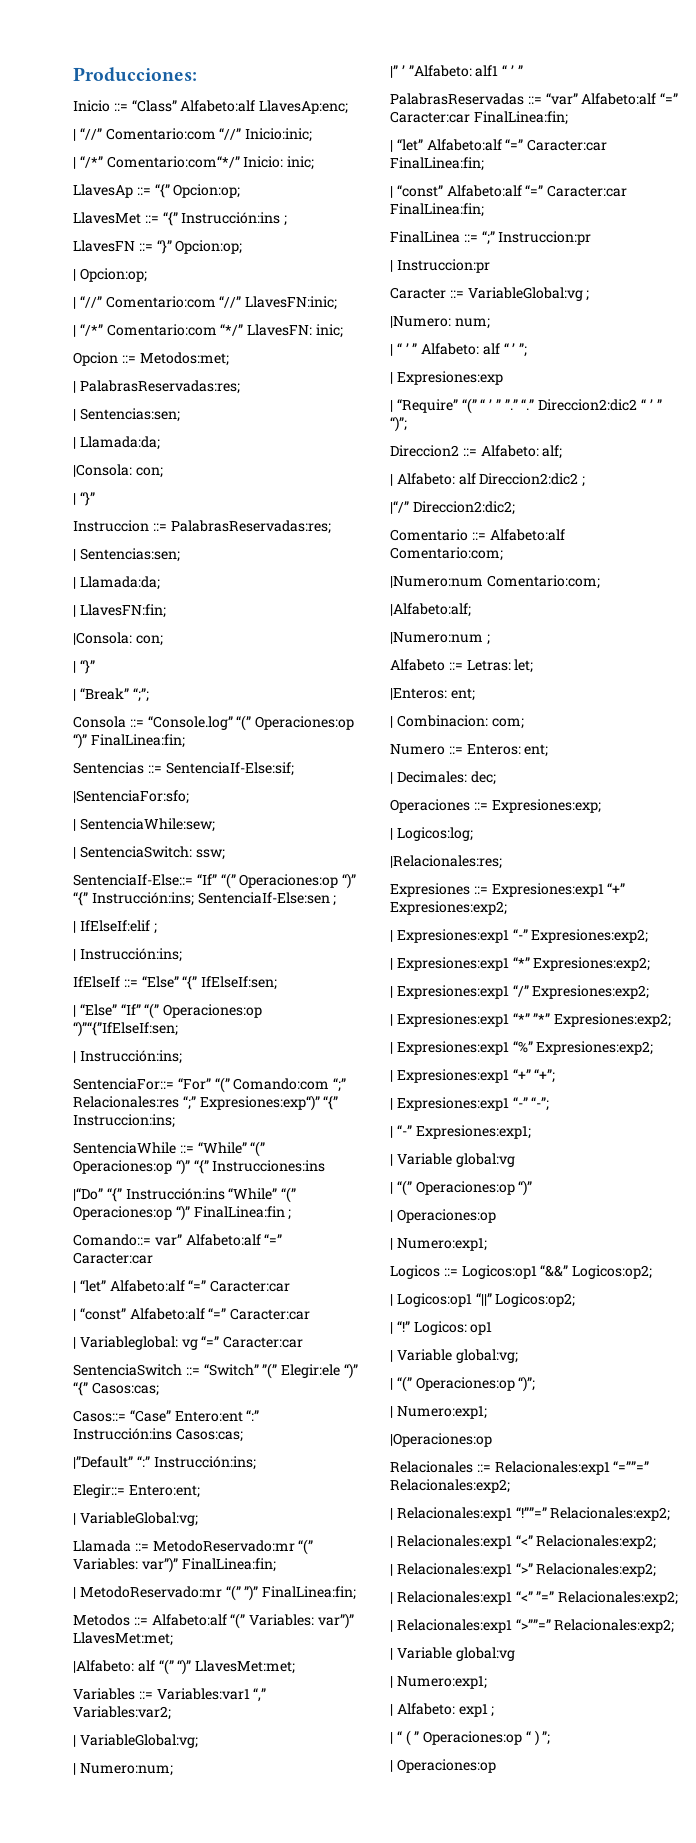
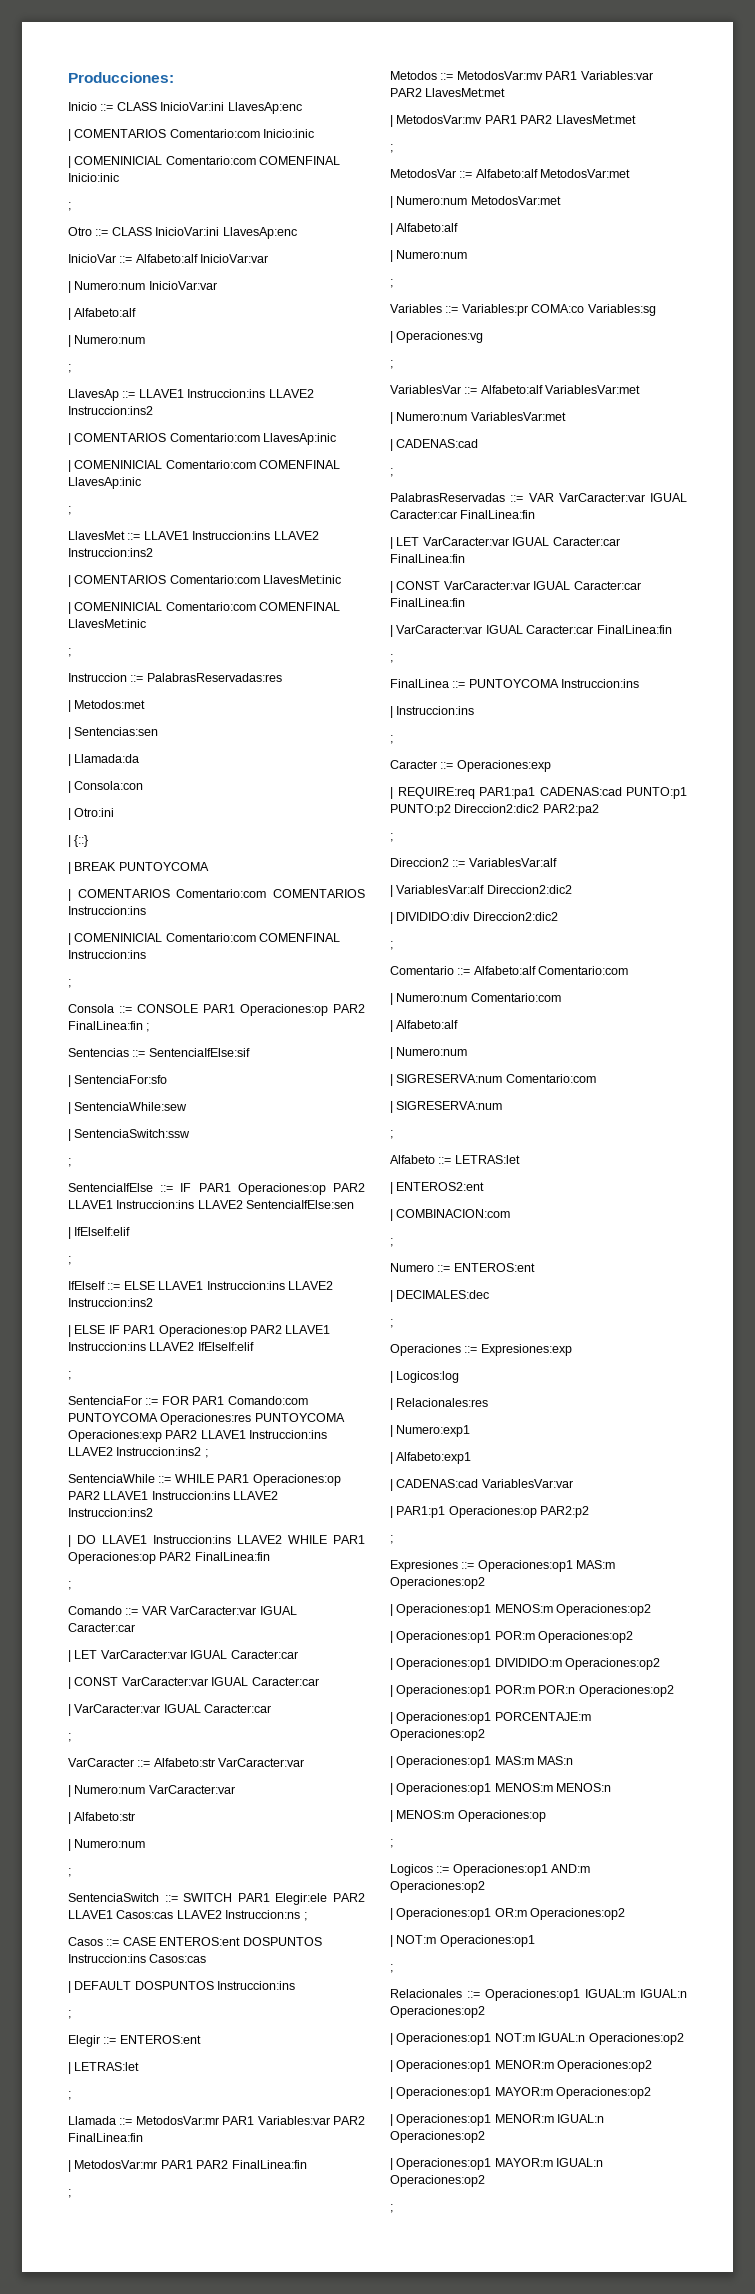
[131,100,349,114] [73,128,313,142] [73,156,315,170] [73,184,241,198] [73,212,288,226] [73,240,243,254] [73,268,147,282] [73,296,338,310] [73,324,343,338] [73,352,229,366] [73,380,240,394] [73,408,180,422] [73,436,160,450] [73,464,163,478] [73,492,95,506] “Class” Alfabeto:alf LlavesAp:enc; // | “//” Comentario:com “//” Inicio:inic; // | “/*” Comentario:com“*/” Inicio: inic; // LlavesAp ::= “{” Opcion:op; // LlavesMet ::= “{” Instrucción:ins ; // LlavesFN ::= “}” Opcion:op; // | Opcion:op; // | “//” Comentario:com “//” LlavesFN:inic; // | “/*” Comentario:com “*/” LlavesFN: inic; // Opcion ::= Metodos:met; // | PalabrasReservadas:res; // | Sentencias:sen; // | Llamada:da; // |Consola: con; // | “}” -> [116,102,302,114] [68,129,315,141] [68,156,341,168] [68,173,119,182] [68,202,71,211] [68,227,297,239] [68,254,269,263] [68,281,217,293] [68,308,137,320] [68,335,146,347] [68,364,71,373] [68,389,314,401] [68,406,153,415] [68,433,337,445] [68,460,341,472] [68,477,141,489] [68,506,71,515] [68,531,319,540] [68,548,153,557] [68,575,342,587] [68,602,341,614] [68,619,146,628] [68,648,71,657] CLASS InicioVar:ini LlavesAp:enc // | COMENTARIOS Comentario:com Inicio:inic // | COMENINICIAL Comentario:com COMENFINAL Inicio:inic // ; // Otro ::= CLASS InicioVar:ini LlavesAp:enc // InicioVar ::= Alfabeto:alf InicioVar:var // | Numero:num InicioVar:var // | Alfabeto:alf // | Numero:num // ; // LlavesAp ::= LLAVE1 Instruccion:ins LLAVE2 Instruccion:ins2 // | COMENTARIOS Comentario:com LlavesAp:inic // | COMENINICIAL Comentario:com COMENFINAL LlavesAp:inic // ; // LlavesMet ::= LLAVE1 Instruccion:ins LLAVE2 Instruccion:ins2 // | COMENTARIOS Comentario:com LlavesMet:inic // | COMENINICIAL Comentario:com COMENFINAL LlavesMet:inic // ;
[170,520,331,534] [73,548,180,562] [73,576,160,590] [73,604,166,618] [73,632,163,646] [73,660,95,674] [73,688,149,702] [73,715,355,731] [73,733,185,749] PalabrasReservadas:res; // | Sentencias:sen; // | Llamada:da; // | LlavesFN:fin; // |Consola: con; // | “}” // | “Break” “;”; // Consola ::= “Console.log” “(” Operaciones:op “)” FinalLinea:fin; -> [146,673,282,682] [68,700,146,712] [68,727,159,739] [68,754,140,766] [68,781,144,793] [68,808,115,820] [68,835,89,847] [68,862,209,874] [68,889,365,901] [68,906,146,915] [68,933,341,945] [68,950,146,959] [68,979,71,988] [68,1004,365,1016] [68,1021,150,1032] PalabrasReservadas:res // | Metodos:met // | Sentencias:sen // | Llamada:da // | Consola:con // | Otro:ini // | {::} // | BREAK PUNTOYCOMA // | COMENTARIOS Comentario:com COMENTARIOS Instruccion:ins // | COMENINICIAL Comentario:com COMENFINAL Instruccion:ins // ; // Consola ::= CONSOLE PAR1 Operaciones:op PAR2 FinalLinea:fin ;
[165,762,294,776] [73,790,189,804] [73,818,215,832] [73,846,225,860] [73,873,357,889] [73,892,337,906] SentenciaIf-Else:sif; // |SentenciaFor:sfo; // | SentenciaWhile:sew; // | SentenciaSwitch: ssw; // SentenciaIf-Else::= “If” “(” Operaciones:op “)” “{” Instrucción:ins; SentenciaIf-Else:sen ; -> [148,1048,250,1057] [68,1075,168,1087] [68,1102,188,1114] [68,1129,191,1141] [68,1158,71,1167] [68,1183,365,1195] [68,1200,355,1209] SentenciaIfElse:sif // | SentenciaFor:sfo // | SentenciaWhile:sew // | SentenciaSwitch:ssw // ; // SentenciaIfElse ::= IF PAR1 Operaciones:op PAR2 LLAVE1 Instruccion:ins LLAVE2 SentenciaIfElse:sen
[153,923,157,934] [73,948,182,962] ; // | Instrucción:ins; -> [68,1256,71,1265] // ;
[141,976,278,990] [73,1003,263,1019] [73,1021,178,1037] [73,1050,182,1064] [73,1077,347,1093] [73,1095,339,1111] [73,1114,175,1128] [73,1141,266,1157] [73,1159,326,1175] [73,1187,297,1203] [73,1205,292,1221] [73,1234,283,1246] [73,1252,153,1264] [73,1280,291,1293] [73,1308,311,1321] [73,1336,304,1350] [73,1363,358,1379] [73,1382,159,1396] [73,1410,260,1422] [73,1428,243,1442] [73,1456,256,1470] [73,1484,200,1498] [73,1512,198,1526] [73,1539,314,1555] [73,1557,276,1573] [73,1585,357,1601] [73,1613,354,1629] [73,1632,173,1646] [73,1659,296,1675] [73,1688,267,1702] [73,1706,171,1720] [73,1734,198,1748] [73,1763,173,1776] [390,65,523,78] [390,93,679,105] [390,111,568,125] [390,139,608,152] [390,157,484,171] [390,185,628,198] [390,203,484,217] “Else” “{” IfElseIf:sen; // | “Else” “If” “(” Operaciones:op “)”“{”IfElseIf:sen; // | Instrucción:ins; // SentenciaFor::= “For” “(” Comando:com “;” Relacionales:res “;” Expresiones:exp“)” “{” Instruccion:ins; // SentenciaWhile ::= “While” “(” Operaciones:op “)” “{” Instrucciones:ins // |“Do” “{” Instrucción:ins “While” “(” Operaciones:op “)” FinalLinea:fin ; // Comando::= var” Alfabeto:alf “=” Caracter:car // | “let” Alfabeto:alf “=” Caracter:car // | “const” Alfabeto:alf “=” Caracter:car // | Variableglobal: vg “=” Caracter:car // SentenciaSwitch ::= “Switch” ”(” Elegir:ele “)” “{” Casos:cas; // Casos::= “Case” Entero:ent “:” Instrucción:ins Casos:cas; // |”Default” “:” Instrucción:ins; // Elegir::= Entero:ent; // | VariableGlobal:vg; // Llamada ::= MetodoReservado:mr “(” Variables: var”)” FinalLinea:fin; // | MetodoReservado:mr “(” ”)” FinalLinea:fin; // Metodos ::= Alfabeto:alf “(” Variables: var”)” LlavesMet:met; // |Alfabeto: alf “(” “)” LlavesMet:met; // Variables ::= Variables:var1 “,” Variables:var2; // | VariableGlobal:vg; // | Numero:num; // |” ’ ”Alfabeto: alf1 “ ’ ” // PalabrasReservadas ::= “var” Alfabeto:alf “=” Caracter:car FinalLinea:fin; // | “let” Alfabeto:alf “=” Caracter:car FinalLinea:fin; // | “const” Alfabeto:alf “=” Caracter:car FinalLinea:fin; -> [123,1281,333,1290] [68,1298,153,1307] [68,1325,331,1337] [68,1342,254,1351] [68,1371,71,1380] [68,1396,308,1405] [68,1413,345,1425] [68,1430,328,1442] [68,1447,208,1458] [68,1474,341,1486] [68,1491,279,1500] [68,1508,153,1517] [68,1535,365,1547] [68,1552,270,1564] [68,1581,71,1590] [68,1606,297,1615] [68,1623,135,1632] [68,1650,298,1662] [68,1677,319,1689] [68,1704,272,1716] [68,1733,71,1742] [68,1758,305,1767] [68,1785,235,1797] [68,1812,136,1824] [68,1839,146,1851] [68,1868,71,1877] [68,1893,365,1905] [68,1910,307,1921] [68,1937,322,1946] [68,1954,207,1963] [68,1981,296,1993] [68,2010,71,2019] [68,2035,201,2047] [68,2062,140,2074] [68,2091,71,2100] [68,2116,365,2125] [68,2133,143,2142] [68,2160,307,2172] [68,2189,71,2198] [390,71,653,80] [390,88,506,97] [390,115,636,127] [390,144,393,153] [390,169,631,178] [390,196,561,208] [390,223,459,235] [390,250,468,262] [390,279,393,288] [390,304,656,316] [390,331,484,343] [390,360,393,369] [390,385,641,394] [390,412,566,424] [390,439,479,451] [390,468,393,477] [390,493,687,502] [390,510,536,519] [390,537,620,549] [390,554,465,563] [390,581,641,593] [390,598,465,607] [390,625,672,637] [390,654,393,663] ELSE LLAVE1 Instruccion:ins LLAVE2 Instruccion:ins2 // | ELSE IF PAR1 Operaciones:op PAR2 LLAVE1 Instruccion:ins LLAVE2 IfElseIf:elif // ; // SentenciaFor ::= FOR PAR1 Comando:com PUNTOYCOMA Operaciones:res PUNTOYCOMA Operaciones:exp PAR2 LLAVE1 Instruccion:ins LLAVE2 Instruccion:ins2 ; // SentenciaWhile ::= WHILE PAR1 Operaciones:op PAR2 LLAVE1 Instruccion:ins LLAVE2 Instruccion:ins2 // | DO LLAVE1 Instruccion:ins LLAVE2 WHILE PAR1 Operaciones:op PAR2 FinalLinea:fin // ; // Comando ::= VAR VarCaracter:var IGUAL Caracter:car // | LET VarCaracter:var IGUAL Caracter:car // | CONST VarCaracter:var IGUAL Caracter:car // | VarCaracter:var IGUAL Caracter:car // ; // VarCaracter ::= Alfabeto:str VarCaracter:var // | Numero:num VarCaracter:var // | Alfabeto:str // | Numero:num // ; // SentenciaSwitch ::= SWITCH PAR1 Elegir:ele PAR2 LLAVE1 Casos:cas LLAVE2 Instruccion:ns ; // Casos ::= CASE ENTEROS:ent DOSPUNTOS Instruccion:ins Casos:cas // | DEFAULT DOSPUNTOS Instruccion:ins // ; // Elegir ::= ENTEROS:ent // | LETRAS:let // ; // Llamada ::= MetodosVar:mr PAR1 Variables:var PAR2 FinalLinea:fin // | MetodosVar:mr PAR1 PAR2 FinalLinea:fin // ; // Metodos ::= MetodosVar:mv PAR1 Variables:var PAR2 LlavesMet:met // | MetodosVar:mv PAR1 PAR2 LlavesMet:met // ; // MetodosVar ::= Alfabeto:alf MetodosVar:met // | Numero:num MetodosVar:met // | Alfabeto:alf // | Numero:num // ; // Variables ::= Variables:pr COMA:co Variables:sg // | Operaciones:vg // ; // VariablesVar ::= Alfabeto:alf VariablesVar:met // | Numero:num VariablesVar:met // | CADENAS:cad // ; // PalabrasReservadas ::= VAR VarCaracter:var IGUAL Caracter:car FinalLinea:fin // | LET VarCaracter:var IGUAL Caracter:car FinalLinea:fin // | CONST VarCaracter:var IGUAL Caracter:car FinalLinea:fin // | VarCaracter:var IGUAL Caracter:car FinalLinea:fin // ;
[481,231,592,245] [390,259,490,273] “;” Instruccion:pr // | Instruccion:pr -> [468,679,640,688] [390,706,475,718] [390,735,393,744] PUNTOYCOMA Instruccion:ins // | Instruccion:ins // ;
[467,287,590,301] [390,316,490,329] [390,343,528,357] [390,371,503,385] [390,398,662,414] [390,416,407,432] VariableGlobal:vg ; // |Numero: num; // | “ ’ ” Alfabeto: alf “ ’ ”; // | Expresiones:exp // | “Require” “(” “ ’ ” ”.” “.” Direccion2:dic2 “ ’ ” “)”; -> [456,760,551,772] [390,787,687,799] [390,804,599,816] [390,833,393,842] Operaciones:exp // | REQUIRE:req PAR1:pa1 CADENAS:cad PUNTO:p1 PUNTO:p2 Direccion2:dic2 PAR2:pa2 // ;
[480,445,563,459] [390,473,586,487] [390,501,515,515] Alfabeto: alf; // | Alfabeto: alf Direccion2:dic2 ; // |“/” Direccion2:dic2; -> [468,858,557,867] [390,885,572,897] [390,912,558,924] [390,941,393,950] VariablesVar:alf // | VariablesVar:alf Direccion2:dic2 // | DIVIDIDO:div Direccion2:dic2 // ;
[390,547,503,561] [390,575,600,589] [390,603,471,617] [390,632,490,645] [390,659,534,673] [390,688,475,701] [390,715,524,729] Comentario:com; // |Numero:num Comentario:com; // |Alfabeto:alf; // |Numero:num ; // Alfabeto ::= Letras: let; // |Enteros: ent; // | Combinacion: com; -> [538,966,629,975] [390,993,561,1005] [390,1020,459,1032] [390,1047,468,1059] [390,1074,596,1086] [390,1101,503,1113] [390,1130,393,1139] [390,1155,520,1164] [390,1182,485,1194] [390,1209,511,1221] [390,1238,393,1247] Comentario:com // | Numero:num Comentario:com // | Alfabeto:alf // | Numero:num // | SIGRESERVA:num Comentario:com // | SIGRESERVA:num // ; // Alfabeto ::= LETRAS:let // | ENTEROS2:ent // | COMBINACION:com // ;
[466,744,549,757] [390,771,496,785] Enteros: ent; // | Decimales: dec; -> [453,1263,535,1272] [390,1290,490,1302] [390,1319,393,1328] ENTEROS:ent // | DECIMALES:dec // ;
[491,799,601,813] [390,827,473,841] [390,855,502,869] [390,883,626,897] [390,901,507,915] [390,929,649,943] [390,957,651,971] [390,985,650,999] [390,1013,672,1027] [390,1041,654,1055] [390,1069,556,1083] [390,1097,550,1111] [390,1125,531,1139] [390,1153,515,1167] [390,1180,533,1196] [390,1210,393,1222] Expresiones:exp; // | Logicos:log; // |Relacionales:res; // Expresiones ::= Expresiones:exp1 “+” Expresiones:exp2; // | Expresiones:exp1 “-” Expresiones:exp2; // | Expresiones:exp1 “*” Expresiones:exp2; // | Expresiones:exp1 “/” Expresiones:exp2; // | Expresiones:exp1 “*” ”*” Expresiones:exp2; // | Expresiones:exp1 “%” Expresiones:exp2; // | Expresiones:exp1 “+” “+”; // | Expresiones:exp1 “-” “-”; // | “-” Expresiones:exp1; // | Variable global:vg // | “(” Operaciones:op “)” // | -> [480,1344,572,1356] [390,1371,460,1383] [390,1398,489,1410] [390,1425,471,1437] [390,1452,472,1464] [390,1479,573,1491] [390,1506,590,1518] [390,1535,393,1544] [390,1560,616,1572] [390,1577,485,1589] [390,1604,652,1616] [390,1631,634,1643] [390,1658,661,1670] [390,1685,674,1697] [390,1712,591,1724] [390,1729,485,1741] [390,1756,574,1768] [390,1783,612,1795] [390,1810,455,1822] Expresiones:exp // | Logicos:log // | Relacionales:res // | Numero:exp1 // | Alfabeto:exp1 // | CADENAS:cad VariablesVar:var // | PAR1:p1 Operaciones:op PAR2:p2 // ; // Expresiones ::= Operaciones:op1 MAS:m Operaciones:op2 // | Operaciones:op1 MENOS:m Operaciones:op2 // | Operaciones:op1 POR:m Operaciones:op2 // | Operaciones:op1 DIVIDIDO:m Operaciones:op2 // | Operaciones:op1 POR:m POR:n Operaciones:op2 // | Operaciones:op1 PORCENTAJE:m Operaciones:op2 // | Operaciones:op1 MAS:m MAS:n // | Operaciones:op1 MENOS:m MENOS:n // | MENOS:m
[390,1238,487,1251] | Numero:exp1; -> [390,1839,393,1848] ;
[461,1265,653,1279] [390,1293,576,1307] [390,1321,493,1335] [390,1349,518,1363] [390,1376,536,1392] [390,1406,487,1419] [390,1433,492,1447] [390,1461,650,1475] [390,1479,510,1493] [390,1507,671,1521] [390,1535,657,1549] [390,1563,657,1577] [390,1591,679,1605] [390,1619,675,1633] [390,1647,515,1661] [390,1676,487,1689] [390,1703,495,1717] [390,1730,551,1746] [390,1759,496,1773] Logicos:op1 “&&” Logicos:op2; // | Logicos:op1 “||” Logicos:op2; // | “!” Logicos: op1 // | Variable global:vg; // | “(” Operaciones:op “)”; // | Numero:exp1; // |Operaciones:op // Relacionales ::= Relacionales:exp1 “=””=” Relacionales:exp2; // | Relacionales:exp1 “!””=” Relacionales:exp2; // | Relacionales:exp1 “<” Relacionales:exp2; // | Relacionales:exp1 “>” Relacionales:exp2; // | Relacionales:exp1 “<” ”=” Relacionales:exp2; // | Relacionales:exp1 “>””=” Relacionales:exp2; // | Variable global:vg // | Numero:exp1; // | Alfabeto: exp1 ; // | “ ( ” Operaciones:op “ ) ”; // | Operaciones:op -> [452,1864,591,1876] [390,1881,485,1893] [390,1908,626,1920] [390,1935,535,1947] [390,1964,393,1973] [390,1989,687,2001] [390,2006,485,2018] [390,2033,684,2045] [390,2060,653,2072] [390,2087,652,2099] [390,2114,605,2126] [390,2131,485,2143] [390,2158,604,2170] [390,2175,485,2187] [390,2204,393,2213] Operaciones:op1 AND:m Operaciones:op2 // | Operaciones:op1 OR:m Operaciones:op2 // | NOT:m Operaciones:op1 // ; // Relacionales ::= Operaciones:op1 IGUAL:m IGUAL:n Operaciones:op2 // | Operaciones:op1 NOT:m IGUAL:n Operaciones:op2 // | Operaciones:op1 MENOR:m Operaciones:op2 // | Operaciones:op1 MAYOR:m Operaciones:op2 // | Operaciones:op1 MENOR:m IGUAL:n Operaciones:op2 // | Operaciones:op1 MAYOR:m IGUAL:n Operaciones:op2 // ;

